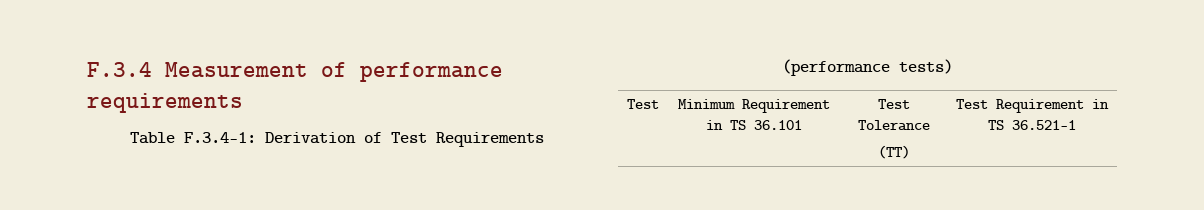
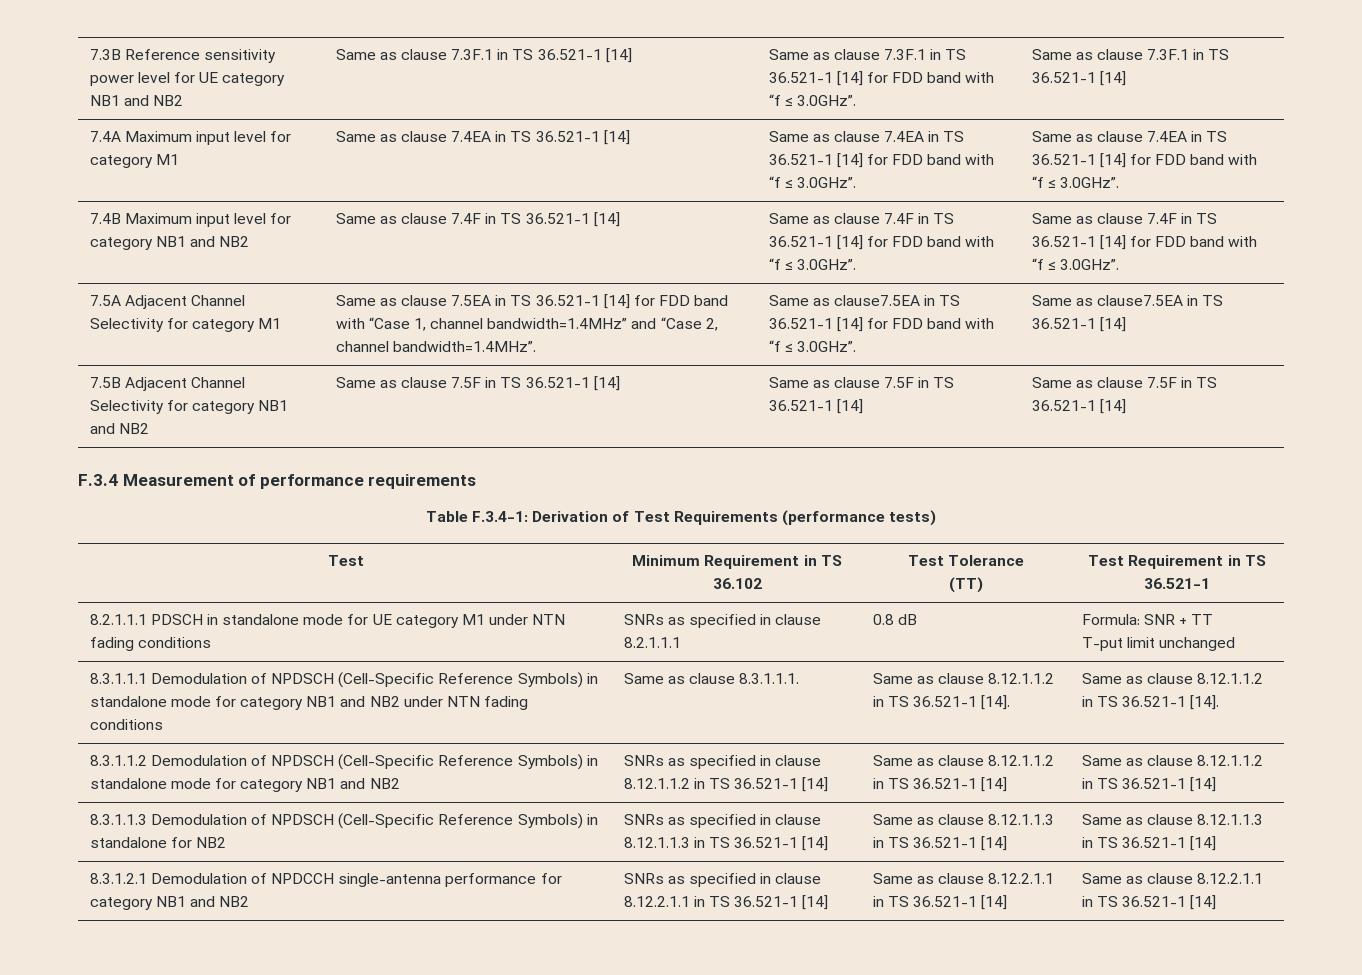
(87, 69) none -> [89,49,276,63] [89,72,286,86] [89,95,183,106] [335,48,632,63] [768,49,967,60] [768,71,995,86] [768,94,856,106] [1031,49,1230,60] [1031,71,1126,86] [89,131,292,145] [89,154,179,168] [335,130,630,145] [768,131,965,142] [768,153,995,168] [768,176,856,188] [1031,131,1228,142] [1031,153,1258,168] [1031,176,1119,188] [89,213,292,227] [89,236,250,250] [335,212,620,227] [768,213,955,224] [768,235,995,250] [768,258,856,270] [1031,213,1218,224] [1031,235,1258,250] [1031,258,1119,270] [89,295,245,309] [89,318,282,332] [335,294,729,309] [335,317,718,331] [335,341,536,352] [768,295,961,306] [768,317,995,332] [768,340,856,352] [1031,295,1224,306] [1031,317,1126,332] [89,377,245,391] [89,400,289,414] [89,423,149,434] [335,376,620,391] [768,377,955,388] [768,399,863,414] [1031,377,1218,388] [1031,399,1126,414] 7.3B Reference sensitivity power level for UE category NB1 and NB2 | Same as clause 7.3F.1 in TS 36.521-1 [14] | Same as clause 7.3F.1 in TS 36.521-1 [14] for FDD band with “f ≤ 3.0GHz”. | Same as clause 7.3F.1 in TS 36.521-1 [14] // 7.4A Maximum input level for category M1 | Same as clause 7.4EA in TS 36.521-1 [14] | Same as clause 7.4EA in TS 36.521-1 [14] for FDD band with “f ≤ 3.0GHz”. | Same as clause 7.4EA in TS 36.521-1 [14] for FDD band with “f ≤ 3.0GHz”. // 7.4B Maximum input level for category NB1 and NB2 | Same as clause 7.4F in TS 36.521-1 [14] | Same as clause 7.4F in TS 36.521-1 [14] for FDD band with “f ≤ 3.0GHz”. | Same as clause 7.4F in TS 36.521-1 [14] for FDD band with “f ≤ 3.0GHz”. // 7.5A Adjacent Channel Selectivity for category M1 | Same as clause 7.5EA in TS 36.521-1 [14] for FDD band with “Case 1, channel bandwidth=1.4MHz” and “Case 2, channel bandwidth=1.4MHz”. | Same as clause7.5EA in TS 36.521-1 [14] for FDD band with “f ≤ 3.0GHz”. | Same as clause7.5EA in TS 36.521-1 [14] // 7.5B Adjacent Channel Selectivity for category NB1 and NB2 | Same as clause 7.5F in TS 36.521-1 [14] | Same as clause 7.5F in TS 36.521-1 [14] | Same as clause 7.5F in TS 36.521-1 [14] //
[754,120,802,130] 36.101 -> [712,578,762,589] 36.102
(1076, 125) none -> [89,614,566,628] [89,637,211,651] [623,614,822,628] [623,637,681,648] [872,614,917,625] [1081,614,1214,625] [1081,637,1235,651] [89,672,598,688] [89,696,529,710] [89,719,163,730] [623,673,800,684] [872,673,1055,684] [872,695,1011,710] [1081,673,1264,684] [1081,695,1220,710] [89,754,598,770] [89,778,400,792] [623,755,822,769] [623,777,829,792] [872,755,1055,766] [872,777,1008,792] [1081,755,1264,766] [1081,777,1217,792] [89,813,598,829] [89,837,226,848] [623,814,822,828] [623,836,829,851] [872,814,1055,825] [872,836,1008,851] [1081,814,1264,825] [1081,836,1217,851] [89,873,562,887] [89,896,250,910] [623,873,822,887] [623,895,829,910] [872,873,1055,884] [872,895,1008,910] [1081,873,1264,884] [1081,895,1217,910] // 8.2.1.1.1 PDSCH in standalone mode for UE category M1 under NTN fading conditions | SNRs as specified in clause 8.2.1.1.1 | 0.8 dB | Formula: SNR + TT // T-put limit unchanged // 8.3.1.1.1 Demodulation of NPDSCH (Cell-Specific Reference Symbols) in standalone mode for category NB1 and NB2 under NTN fading conditions | Same as clause 8.3.1.1.1. | Same as clause 8.12.1.1.2 in TS 36.521-1 [14]. | Same as clause 8.12.1.1.2 in TS 36.521-1 [14]. // 8.3.1.1.2 Demodulation of NPDSCH (Cell-Specific Reference Symbols) in standalone mode for category NB1 and NB2 | SNRs as specified in clause 8.12.1.1.2 in TS 36.521-1 [14] | Same as clause 8.12.1.1.2 in TS 36.521-1 [14] | Same as clause 8.12.1.1.2 in TS 36.521-1 [14] // 8.3.1.1.3 Demodulation of NPDSCH (Cell-Specific Reference Symbols) in standalone for NB2 | SNRs as specified in clause 8.12.1.1.3 in TS 36.521-1 [14] | Same as clause 8.12.1.1.3 in TS 36.521-1 [14] | Same as clause 8.12.1.1.3 in TS 36.521-1 [14] // 8.3.1.2.1 Demodulation of NPDCCH single-antenna performance for category NB1 and NB2 | SNRs as specified in clause 8.12.2.1.1 in TS 36.521-1 [14] | Same as clause 8.12.2.1.1 in TS 36.521-1 [14] | Same as clause 8.12.2.1.1 in TS 36.521-1 [14]

